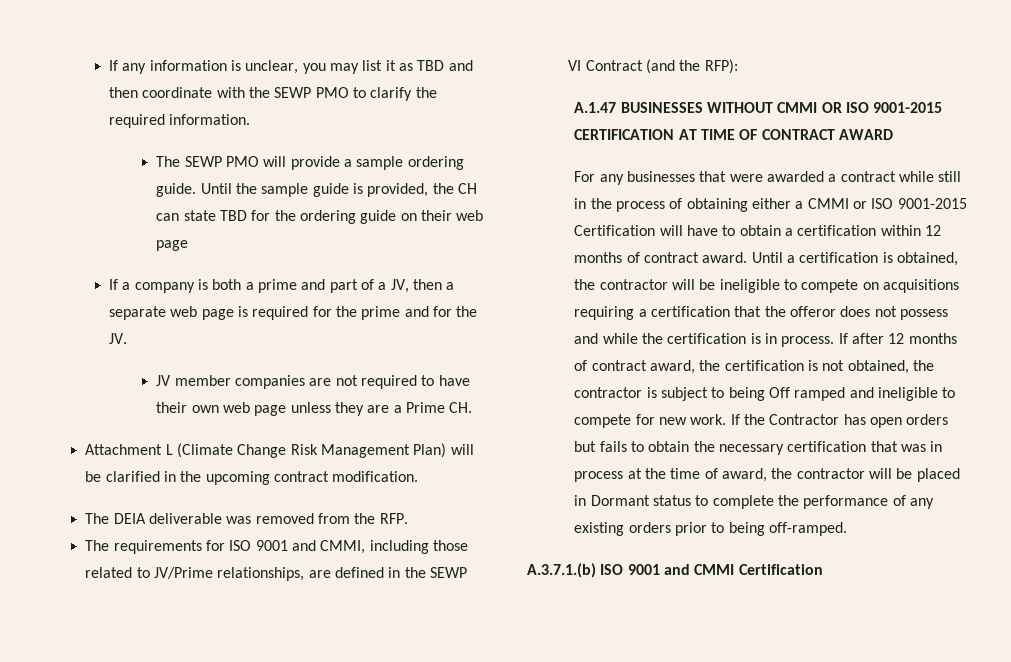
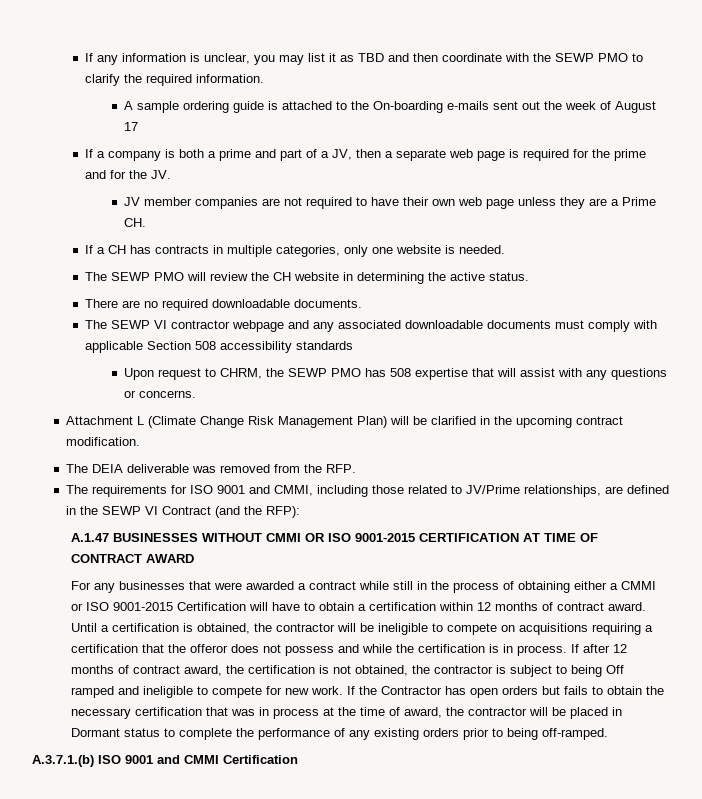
[156,156,464,170] [156,183,478,197] [156,210,484,224] [156,240,189,251] The SEWP PMO will provide a sample ordering guide. Until the sample guide is provided, the CH can state TBD for the ordering guide on their web page -> [123,101,656,113] [123,122,138,131] A sample ordering guide is attached to the On-boarding e-mails sent out the week of August 17
(473, 407) none -> [84,245,505,257] [84,272,529,284] [84,299,362,311] [84,320,657,332] [84,341,353,353] [123,368,667,380] [123,390,196,398] // If a CH has contracts in multiple categories, only one website is needed. // The SEWP PMO will review the CH website in determining the active status. // There are no required downloadable documents. // The SEWP VI contractor webpage and any associated downloadable documents must comply with applicable Section 508 accessibility standards // Upon request to CHRM, the SEWP PMO has 508 expertise that will assist with any questions or concerns.

